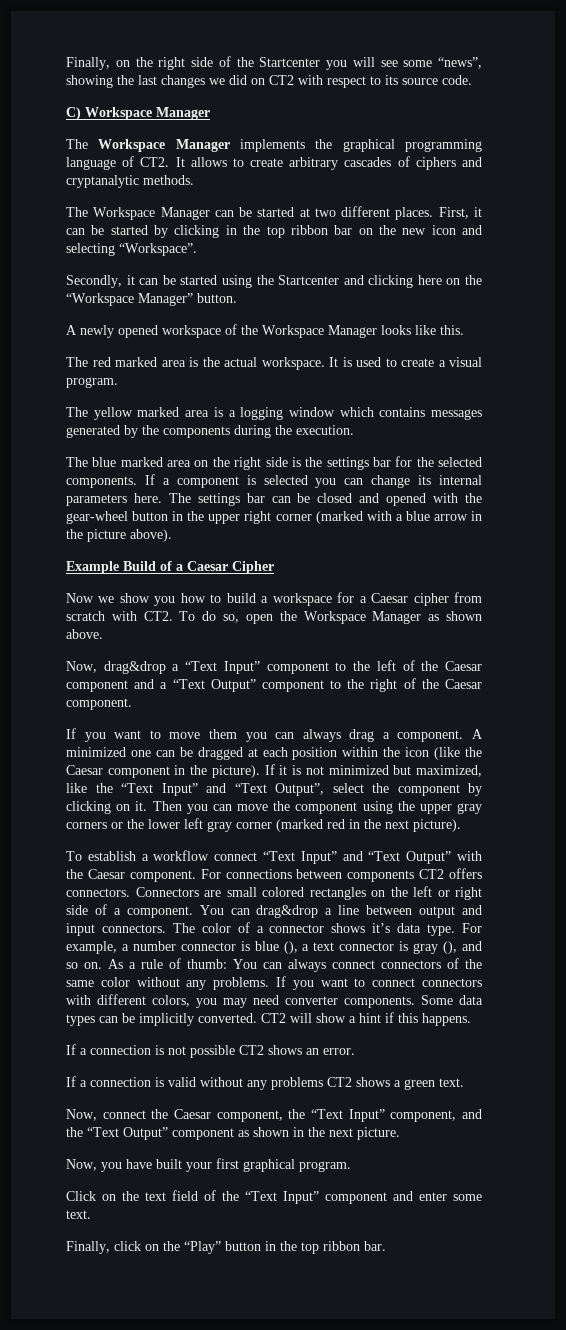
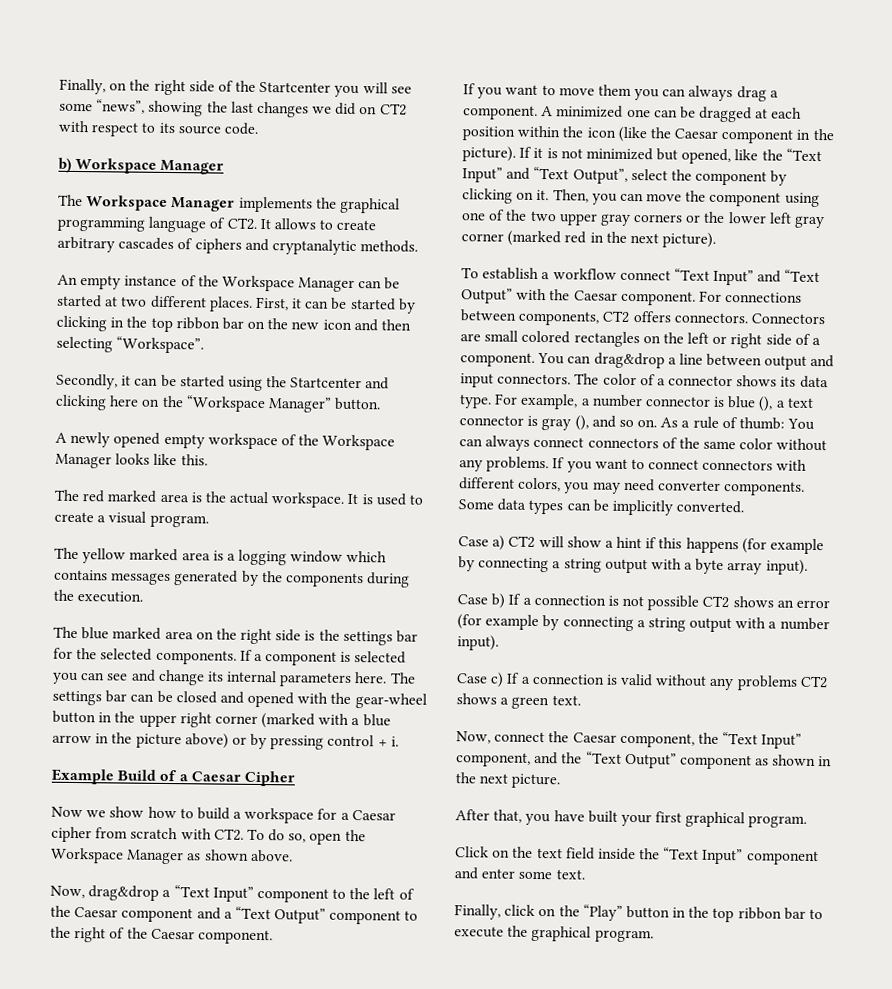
[66,107,81,120] C) -> [58,157,72,173] b)
[66,207,88,217] The -> [57,274,219,290] An empty instance of the
(482, 230) none -> [381,319,412,331] then
(158, 331) none -> [163,433,205,449] empty
(364, 481) none -> [106,669,156,682] see and
[130,529,172,542] above). -> [184,733,399,750] above) or by pressing control + i.
[154,596,176,606] you -> (145, 812) none
[416,765,482,777] maximized, -> [681,148,732,165] opened,
[152,801,182,811] Then -> [552,189,589,203] Then,
[397,801,415,811] the -> [461,209,557,222] one of the two
[347,870,415,882] components -> [518,310,600,326] components,
[372,923,391,933] it’s -> [780,376,797,387] its
(257, 1018) none -> [458,535,506,551] // Case a)
[422,1013,471,1026] happens. // -> [685,537,825,555] [458,556,808,575] [457,593,506,609] happens (for example by connecting a string output with a byte array input). // Case b)
[323,1048,355,1055] error. // -> [796,599,831,609] [457,614,830,633] [457,635,499,651] [456,672,505,688] error (for example by connecting a string output with a number input). // Case c)
[66,1159,97,1171] Now, -> [455,809,523,823] After that,
[204,1190,216,1201] of -> [597,847,636,861] inside
[364,1241,386,1251] bar. -> [783,907,824,920] [454,925,654,943] bar to execute the graphical program.

